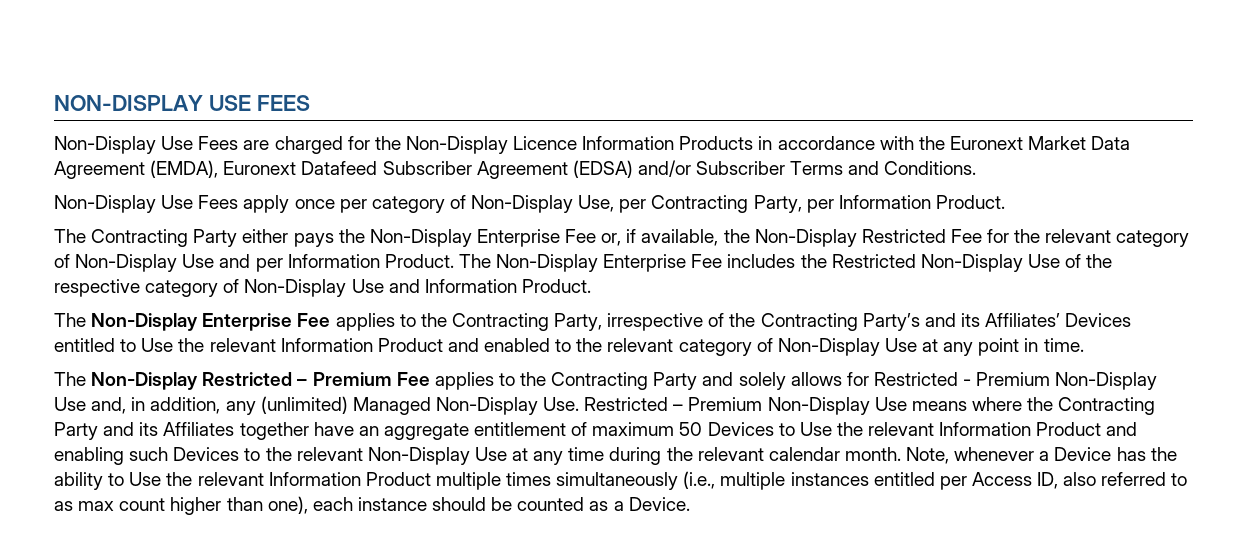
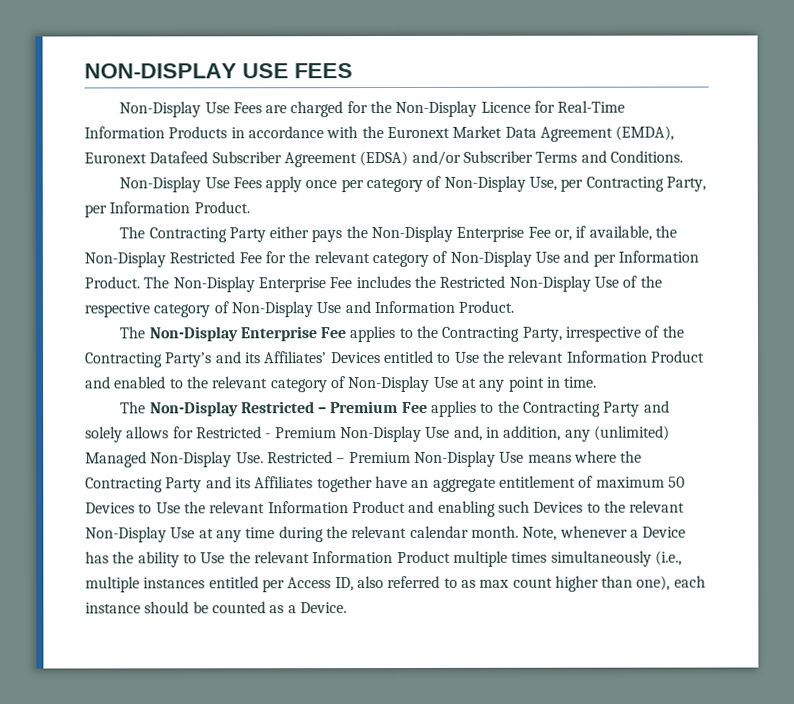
(578, 143) none -> [534,100,626,113] for Real-Time

